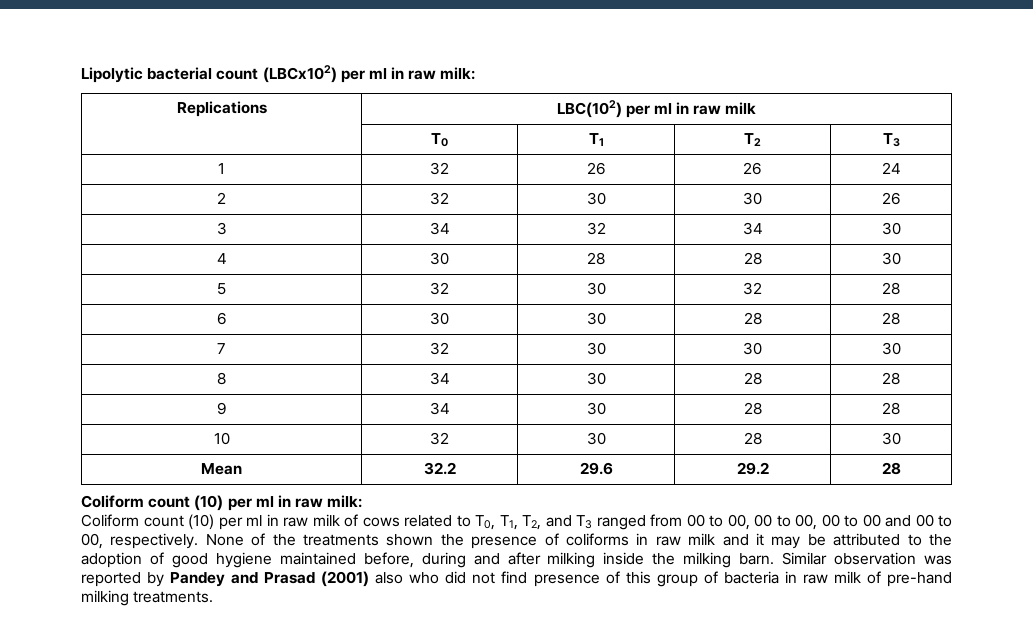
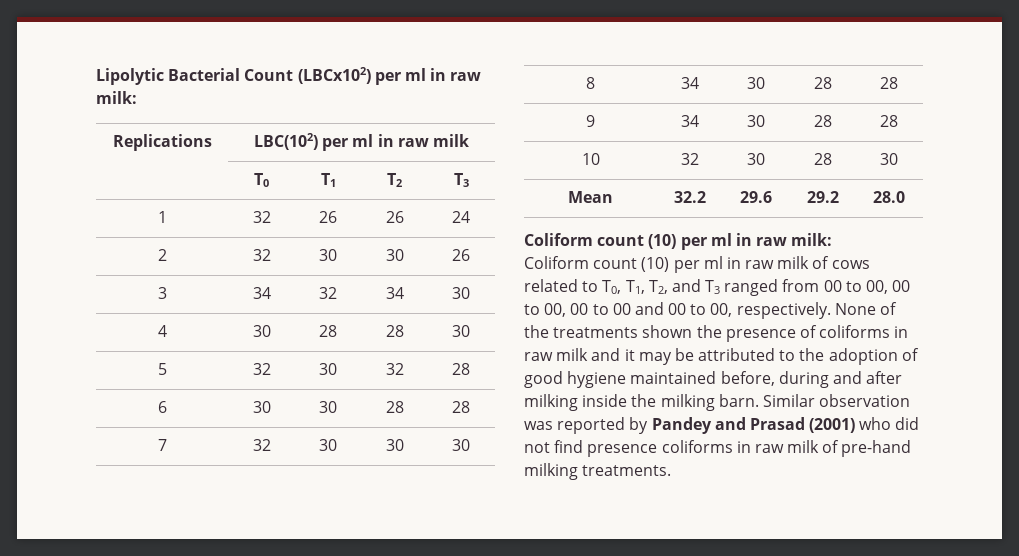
[147,67,259,80] bacterial count -> [168,68,294,81] Bacterial Count
[881,462,901,475] 28 -> [873,191,905,203] 28.0
[375,572,404,584] also -> (856, 425) none
[605,571,779,587] of this group of bacteria -> [661,440,733,453] coliforms

